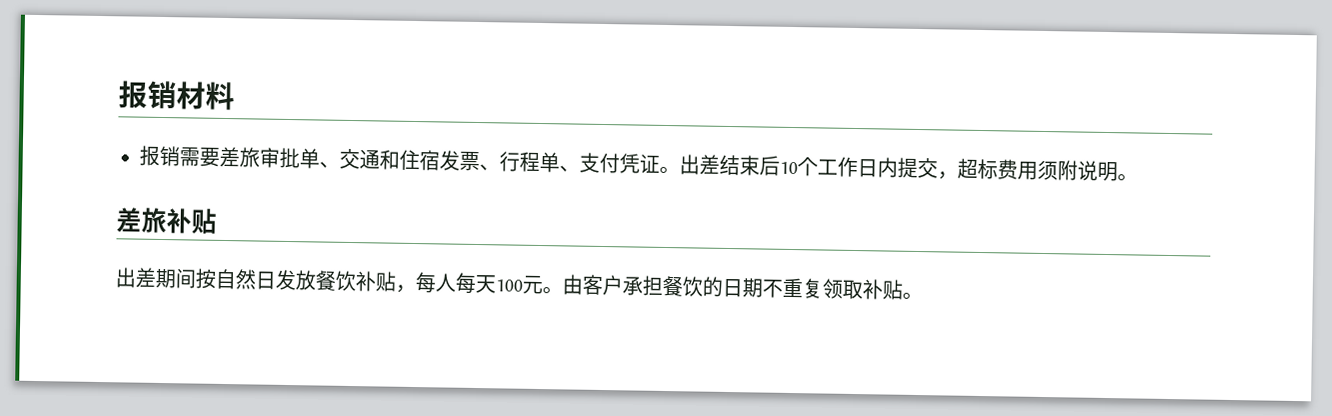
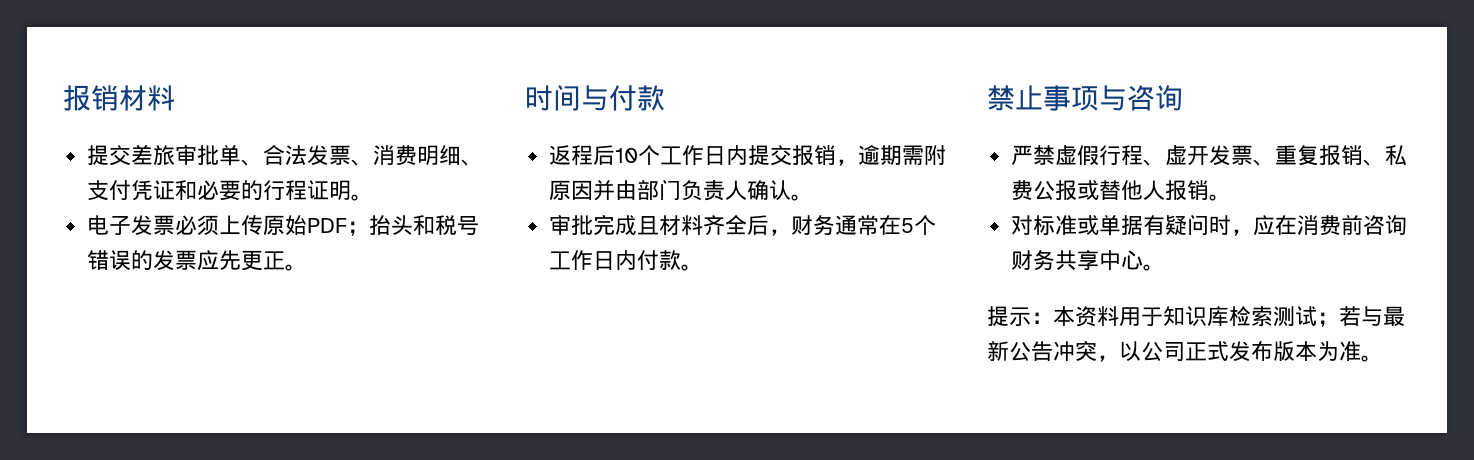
[139,145,220,167] 报销需要 -> [87,145,132,166] 提交
[339,148,760,176] 交通和住宿发票、行程单、支付凭证。出差结束 -> [263,144,484,166] [87,180,374,201] [87,215,480,236] [87,250,308,271] [525,85,665,111] [549,145,594,165] 合法发票、消费明细、支付凭证和必要的行程证明。 // 电子发票必须上传原始PDF；抬头和税号错误的发票应先更正。 // 时间与付款 // 返程
[937,158,1138,182] [116,207,217,234] [115,267,903,300] ，超标费用须附说明。 // 差旅补贴 // 出差期间按自然日发放餐饮补贴，每人每天100元。由客户承担餐饮的日期不重复领取补贴 -> [792,145,947,166] [549,179,814,201] [549,214,937,236] [549,250,704,271] [987,85,1183,111] [1011,145,1408,166] [1011,180,1232,201] [1011,214,1408,236] [1011,250,1166,271] [987,306,1405,327] [987,340,1361,362] 报销，逾期需附原因并由部门负责人确认。 // 审批完成且材料齐全后，财务通常在5个工作日内付款。 // 禁止事项与咨询 // 严禁虚假行程、虚开发票、重复报销、私费公报或替他人报销。 // 对标准或单据有疑问时，应在消费前咨询财务共享中心。 // 提示：本资料用于知识库检索测试；若与最新公告冲突，以公司正式发布版本为准

